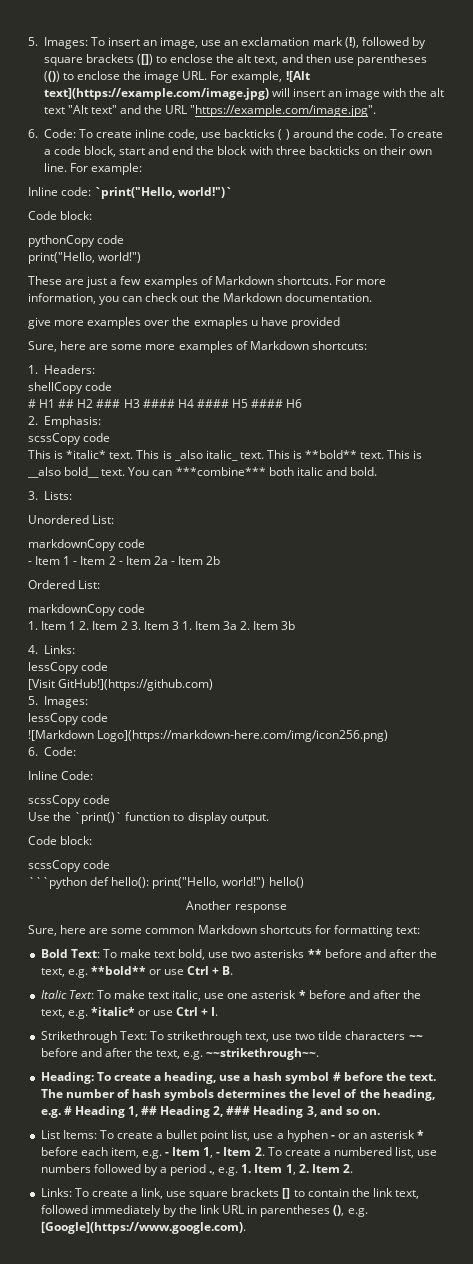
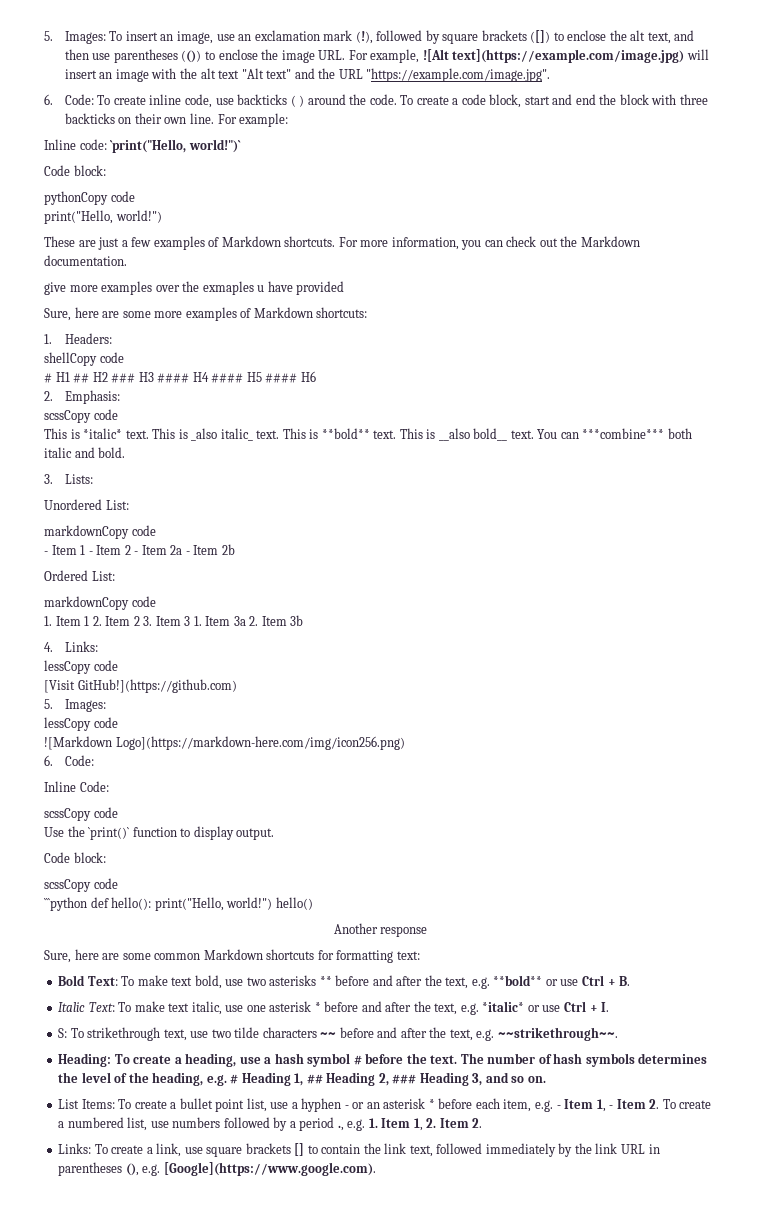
[40,1031,147,1043] Strikethrough Text: -> [58,1028,68,1038] S:

